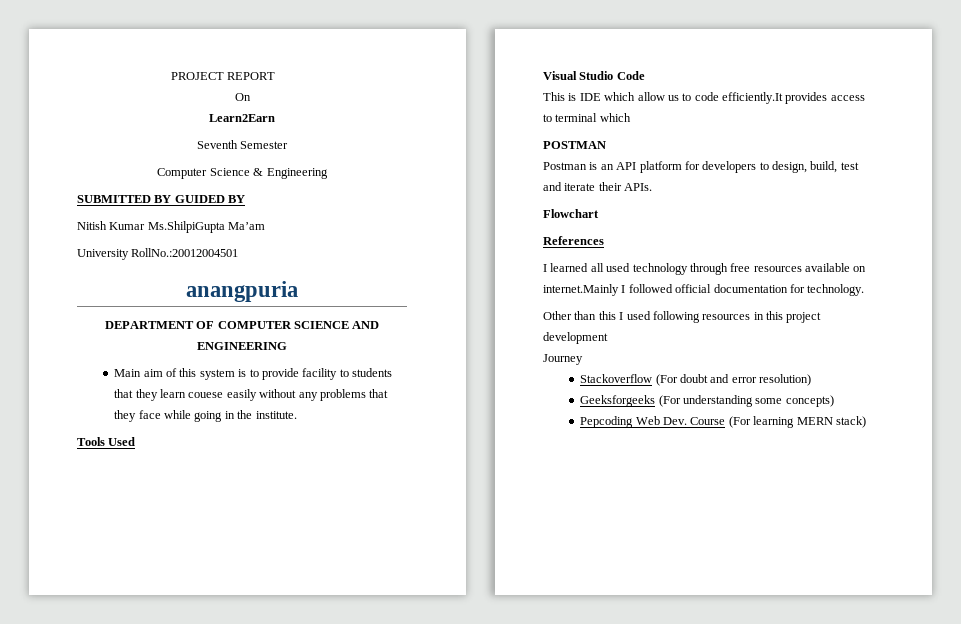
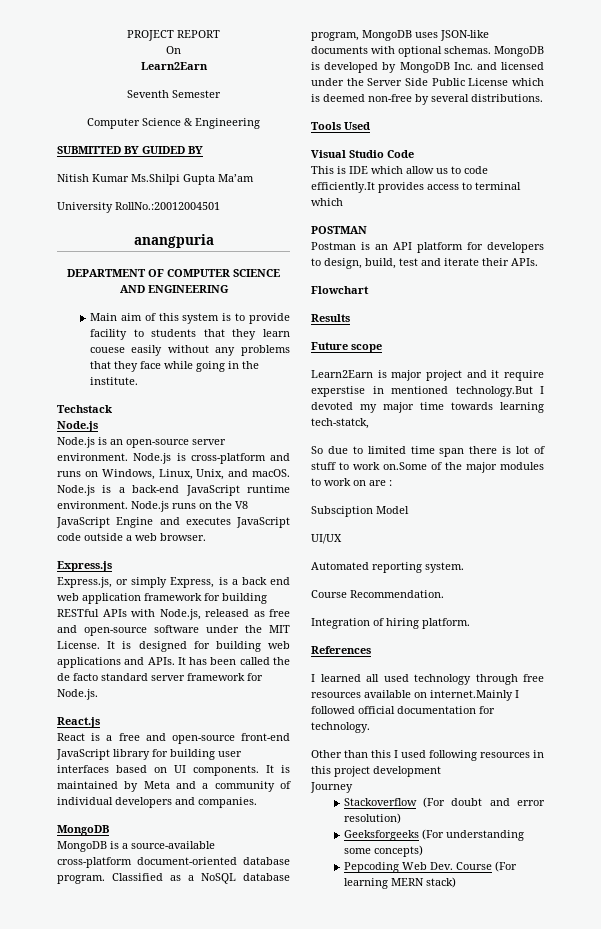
[147,221,225,233] Ms.ShilpiGupta -> [131,174,215,185] Ms.Shilpi Gupta
(297, 415) none -> [57,405,112,413] [57,421,98,432] [57,437,226,448] [57,453,290,464] [57,469,290,480] [57,485,290,496] [57,501,248,512] [56,517,290,528] [57,533,206,541] [57,561,112,572] [57,577,290,588] [57,593,267,604] [57,609,290,620] [57,625,290,636] [57,641,290,652] [57,657,290,668] [57,673,263,681] [57,689,98,700] [57,717,100,728] [57,733,290,744] [56,749,242,760] [57,765,290,776] [57,781,291,792] [57,797,257,808] [57,825,109,836] [57,841,215,852] [57,857,290,868] [57,873,290,884] [311,30,489,41] [311,46,544,57] [311,62,544,73] [311,78,544,86] [311,94,543,105] // Techstack // Node.js // Node.js is an open-source server environment. Node.js is cross-platform and runs on Windows, Linux, Unix, and macOS. Node.js is a back-end JavaScript runtime environment. Node.js runs on the V8 JavaScript Engine and executes JavaScript code outside a web browser. // Express.js // Express.js, or simply Express, is a back end web application framework for building RESTful APIs with Node.js, released as free and open-source software under the MIT License. It is designed for building web applications and APIs. It has been called the de facto standard server framework for Node.js. // React.js // React is a free and open-source front-end JavaScript library for building user interfaces based on UI components. It is maintained by Meta and a community of individual developers and companies. // MongoDB // MongoDB is a source-available cross-platform document-oriented database program. Classified as a NoSQL database program, MongoDB uses JSON-like documents with optional schemas. MongoDB is developed by MongoDB Inc. and licensed under the Server Side Public License which is deemed non-free by several distributions.
(599, 213) none -> [311,314,350,322] [311,342,382,353] [311,370,544,381] [311,386,544,397] [311,402,544,413] [311,418,369,429] [311,446,545,457] [311,462,544,473] [311,478,392,486] [311,506,409,517] [311,534,342,544] [311,562,464,573] [311,590,444,598] [311,618,470,629] // Results // Future scope // Learn2Earn is major project and it require experstise in mentioned technology.But I devoted my major time towards learning tech-statck, // So due to limited time span there is lot of stuff to work on.Some of the major modules to work on are : // Subsciption Model // UI/UX // Automated reporting system. // Course Recommendation. // Integration of hiring platform.

